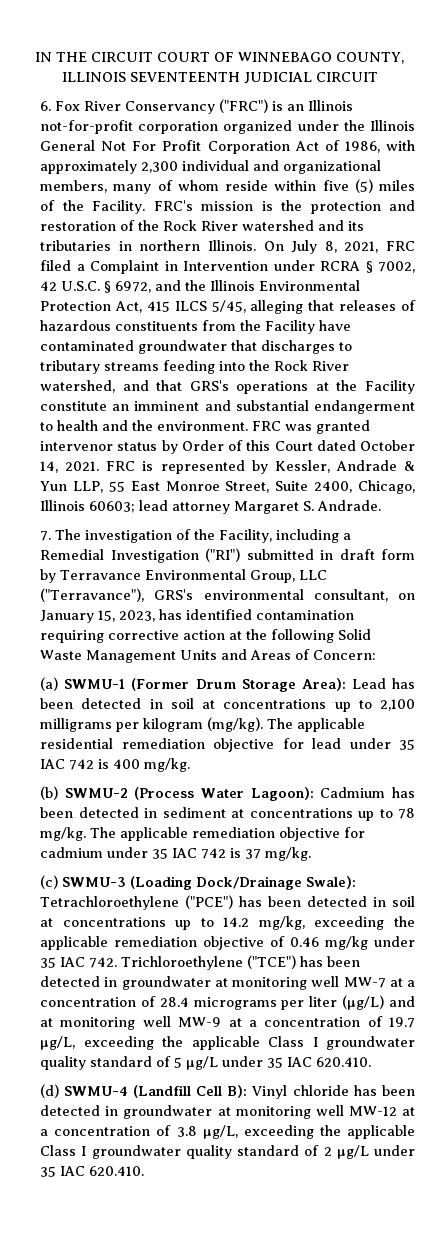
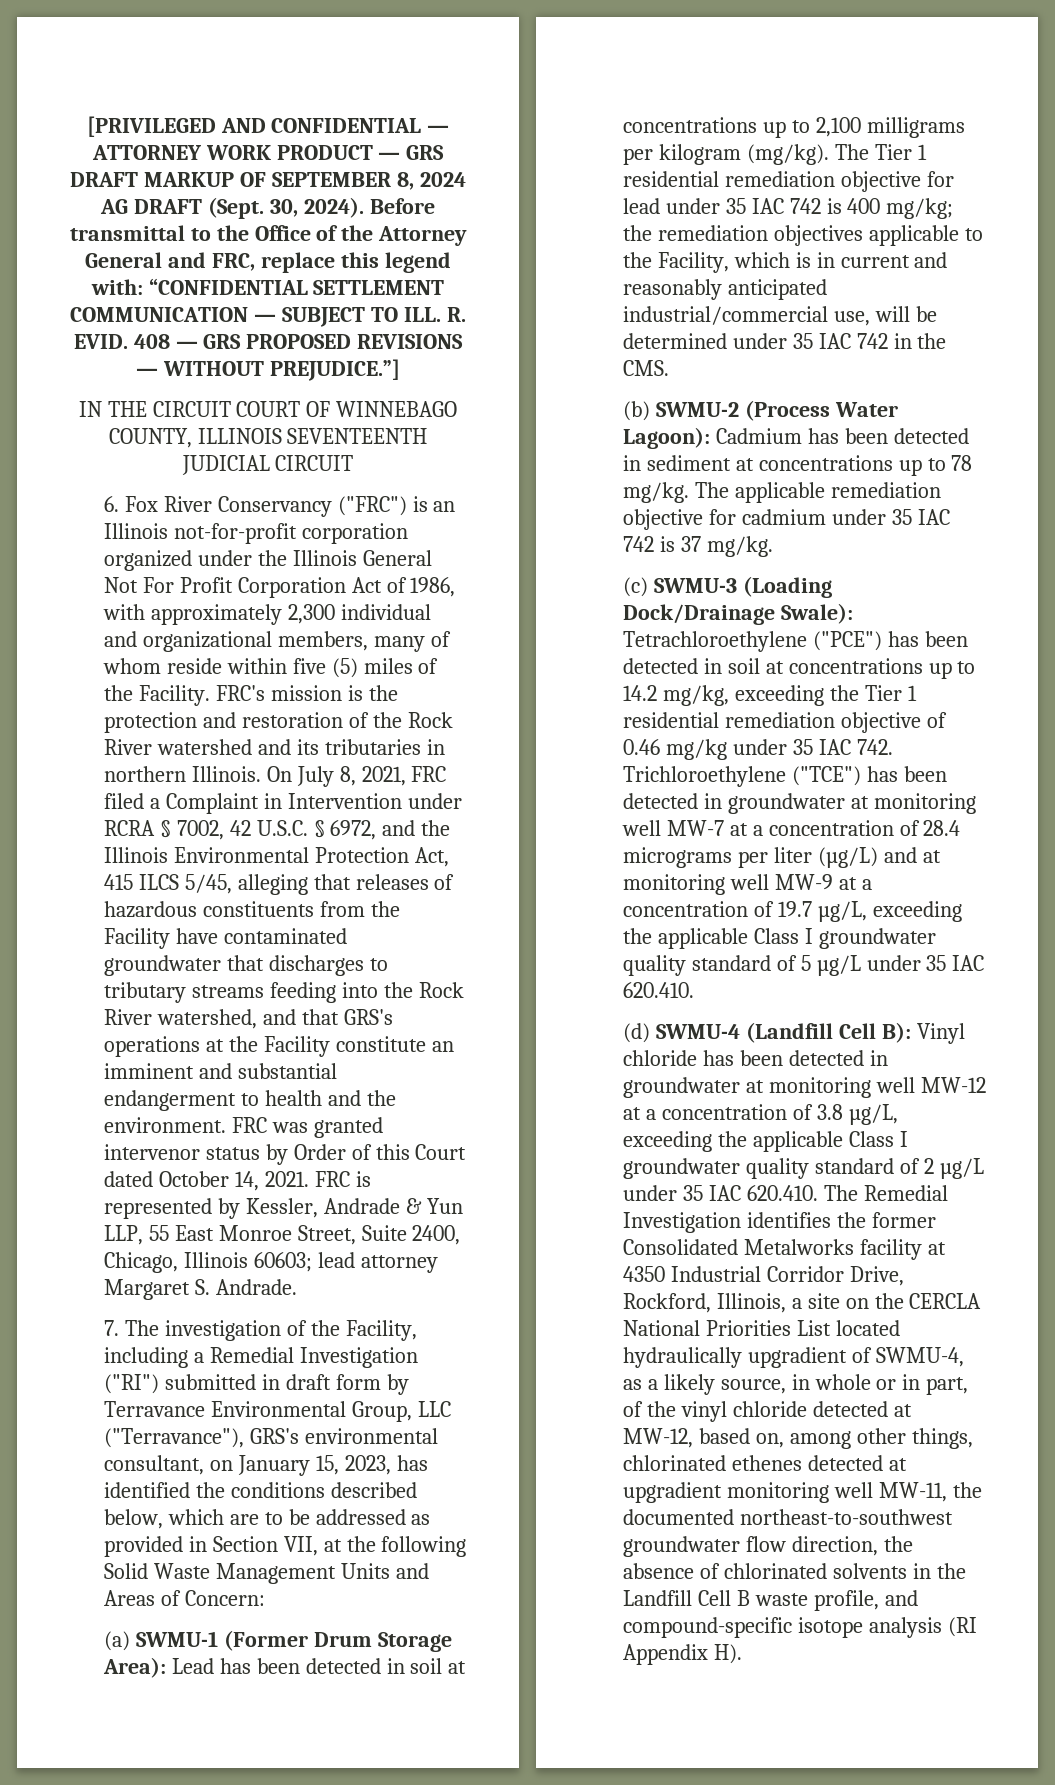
(35, 57) none -> [86,116,450,137] [91,145,445,160] [70,172,466,190] [100,197,435,219] [69,225,468,246] [85,252,451,273] [90,278,445,295] [70,307,466,327] [73,334,464,349] [136,359,400,381] [PRIVILEGED AND CONFIDENTIAL — ATTORNEY WORK PRODUCT — GRS DRAFT MARKUP OF SEPTEMBER 8, 2024 AG DRAFT (Sept. 30, 2024). Before transmittal to the Office of the Attorney General and FRC, replace this legend with: “CONFIDENTIAL SETTLEMENT COMMUNICATION — SUBJECT TO ILL. R. EVID. 408 — GRS PROPOSED REVISIONS — WITHOUT PREJUDICE.”] //
[256,610,355,620] [40,630,226,643] contamination requiring corrective action -> [195,1482,417,1498] [103,1509,431,1529] [103,1536,318,1557] the conditions described below, which are to be addressed as provided in Section VII,
[297,718,366,732] applicable -> [874,144,927,160] Tier 1
[144,758,191,772] mg/kg. -> [886,198,954,219] [622,225,983,246] [622,252,948,273] [622,279,827,300] [622,306,937,326] [622,333,947,349] [622,360,669,376] mg/kg; the remediation objectives applicable to the Facility, which is in current and reasonably anticipated industrial/commercial use, will be determined under 35 IAC 742 in the CMS.
[40,936,109,950] applicable -> [864,685,917,701] [622,712,719,728] Tier 1 residential
(145, 1171) none -> [823,1185,948,1201] [622,1212,936,1233] [622,1239,946,1260] [622,1266,904,1286] [622,1293,982,1313] [622,1320,900,1336] [622,1347,964,1368] [622,1374,969,1395] [622,1401,912,1422] [622,1428,973,1449] [622,1455,907,1471] [622,1482,982,1503] [622,1509,953,1525] [622,1536,913,1557] [622,1563,966,1579] [622,1590,918,1611] [622,1617,977,1638] [622,1644,742,1665] The Remedial Investigation identifies the former Consolidated Metalworks facility at 4350 Industrial Corridor Drive, Rockford, Illinois, a site on the CERCLA National Priorities List located hydraulically upgradient of SWMU-4, as a likely source, in whole or in part, of the vinyl chloride detected at MW-12, based on, among other things, chlorinated ethenes detected at upgradient monitoring well MW-11, the documented northeast-to-southwest groundwater flow direction, the absence of chlorinated solvents in the Landfill Cell B waste profile, and compound-specific isotope analysis (RI Appendix H).

